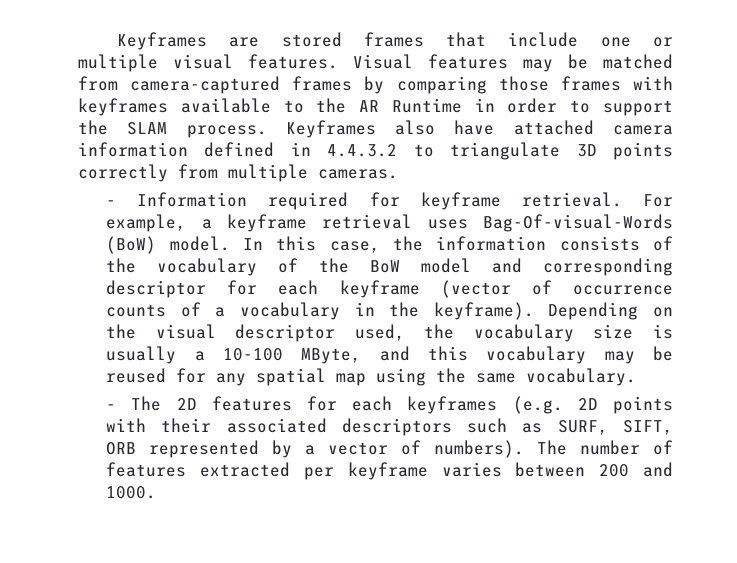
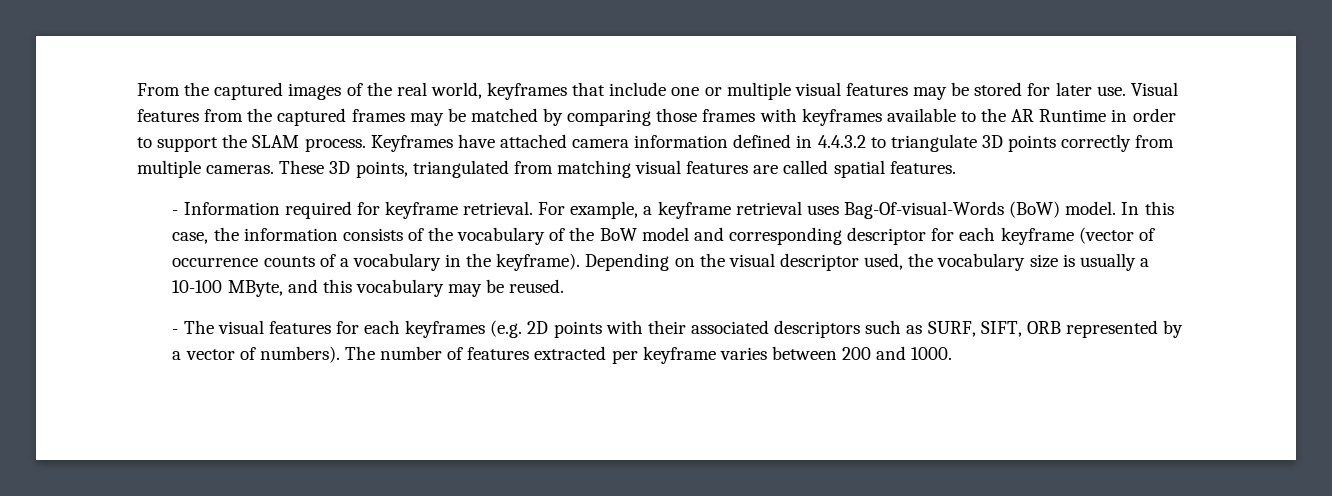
[117,32,424,50] Keyframes are stored frames -> [137,82,568,100] From the captured images of the real world, keyframes
[248,54,413,69] features. Visual -> (841, 89) none
[603,54,673,69] [78,76,353,94] matched from camera-captured frames -> [974,82,1178,96] [137,108,538,126] stored for later use. Visual features from the captured frames may be matched
[395,120,436,135] also -> (453, 143) none
(398, 174) none -> [279,160,956,178] These 3D points, triangulated from matching visual features are called spatial features.
[106,368,637,386] reused for any spatial map using the same vocabulary. -> [509,279,565,293] reused.
[176,398,197,410] 2D -> [217,320,264,334] visual

